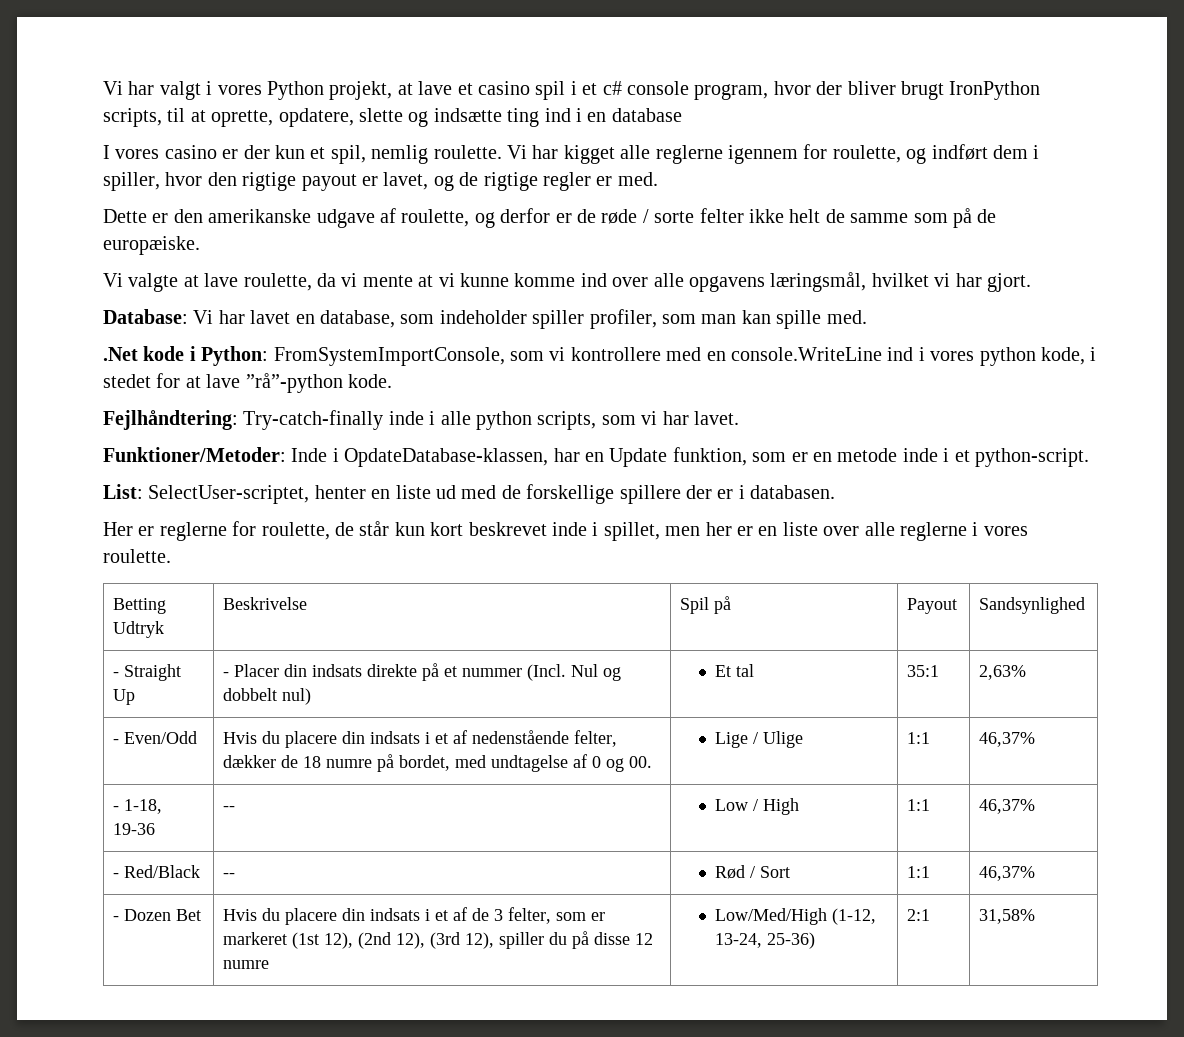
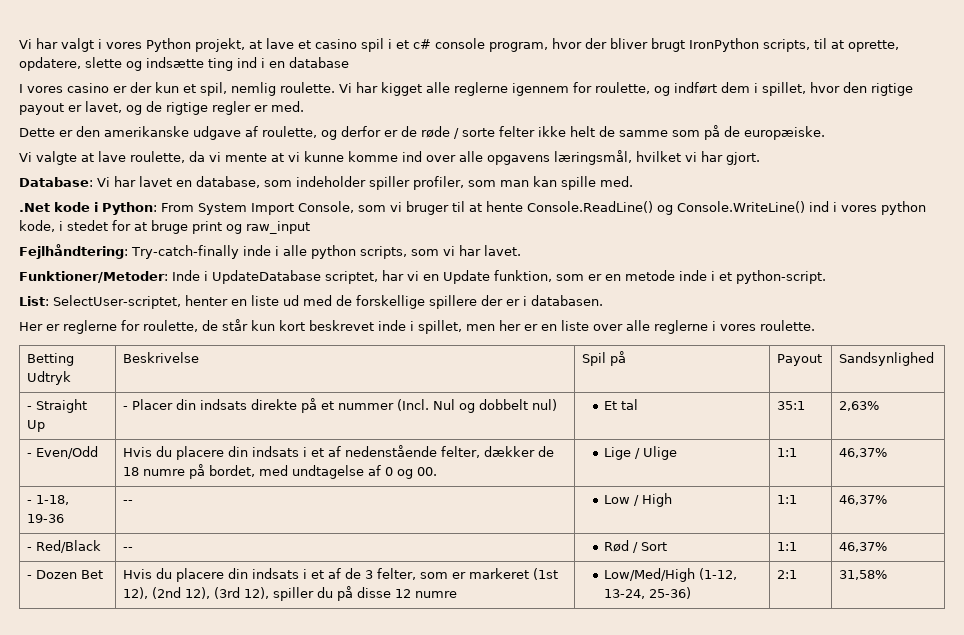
[103,172,160,191] spiller, -> [762,82,806,96] spillet,
[273,347,882,366] FromSystemImportConsole, som vi kontrollere med en console.WriteLine -> [161,201,805,215] From System Import Console, som vi bruger til at hente Console.ReadLine() og Console.WriteLine()
[206,373,392,393] lave ”rå”-python kode. -> [151,220,310,234] bruge print og raw_input
[344,448,580,467] OpdateDatabase-klassen, har -> [212,270,419,284] UpdateDatabase scriptet, har vi

